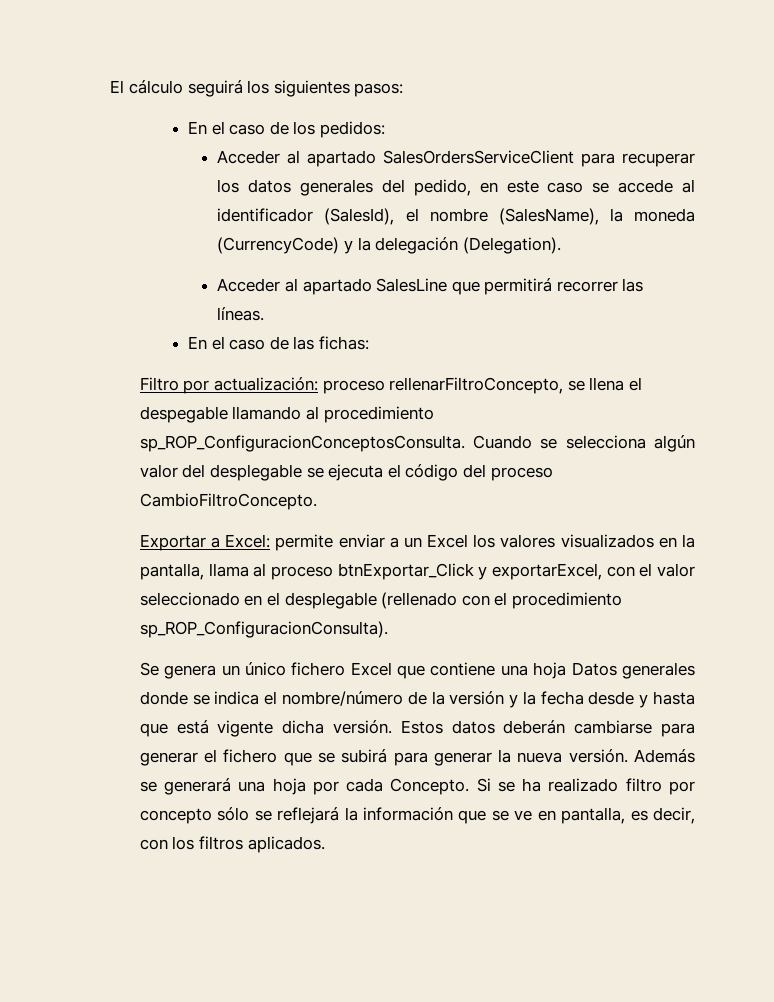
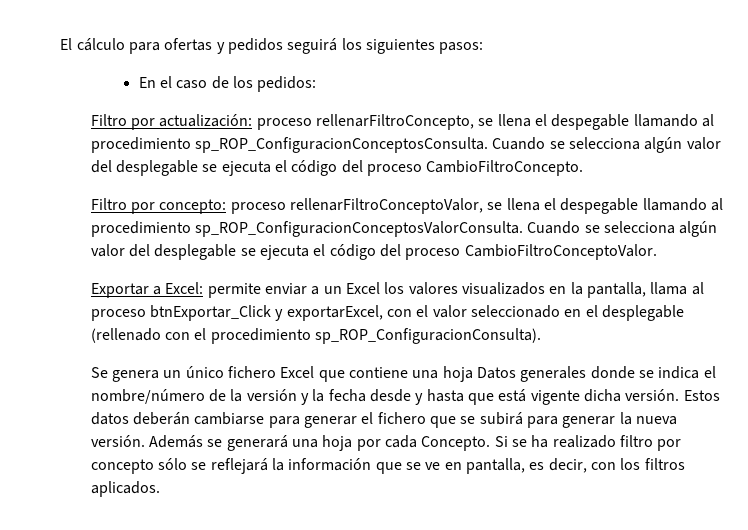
(183, 87) none -> [129,38,283,54] para ofertas y pedidos
[217,150,695,167] [217,179,695,196] [217,208,695,225] [217,237,561,254] [217,278,644,295] [217,307,265,321] [187,336,369,350] // Acceder al apartado SalesOrdersServiceClient para recuperar los datos generales del pedido, en este caso se accede al identificador (SalesId), el nombre (SalesName), la moneda (CurrencyCode) y la delegación (Delegation). // Acceder al apartado SalesLine que permitirá recorrer las líneas. // En el caso de las fichas: -> (317, 84) none
(317, 501) none -> [90,198,723,214] [90,221,718,237] [90,244,657,260] // Filtro por concepto: proceso rellenarFiltroConceptoValor, se llena el despegable llamando al procedimiento sp_ROP_ConfiguracionConceptosValorConsulta. Cuando se selecciona algún valor del desplegable se ejecuta el código del proceso CambioFiltroConceptoValor.

